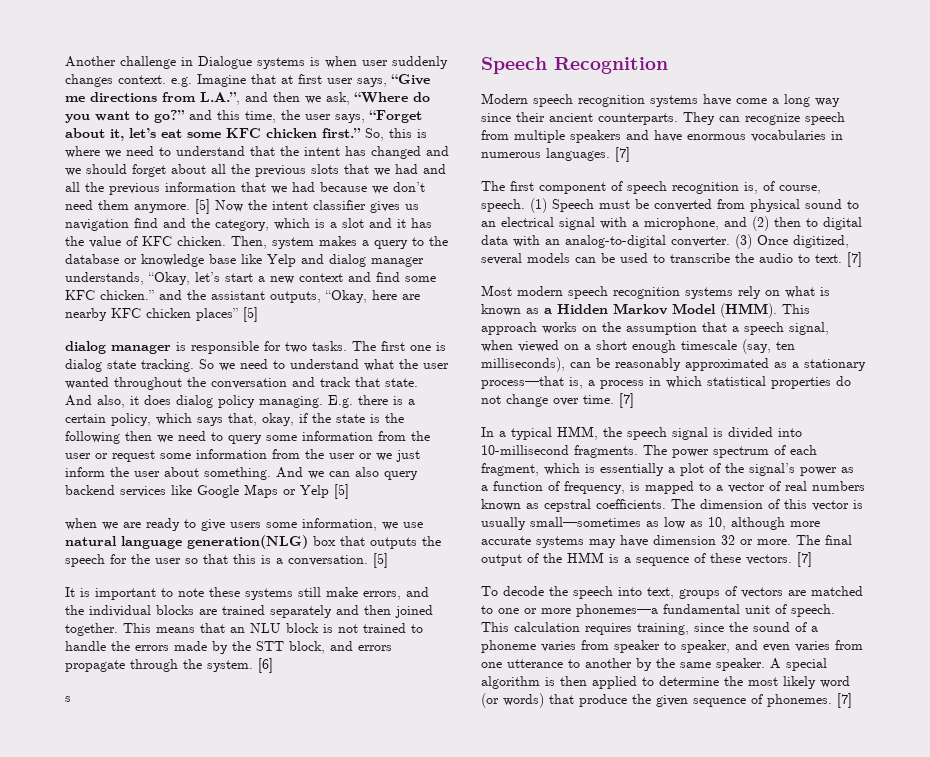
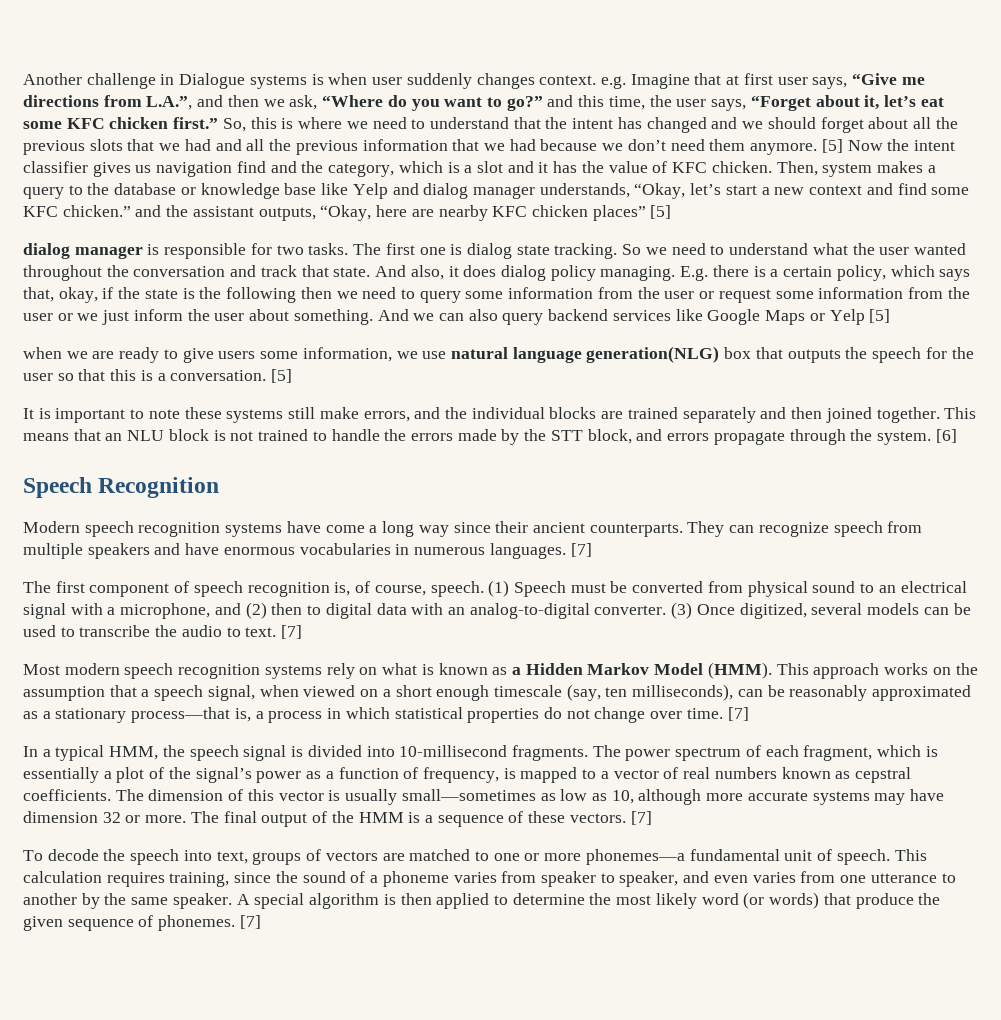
[65,696,71,702] // s -> (957, 436) none

